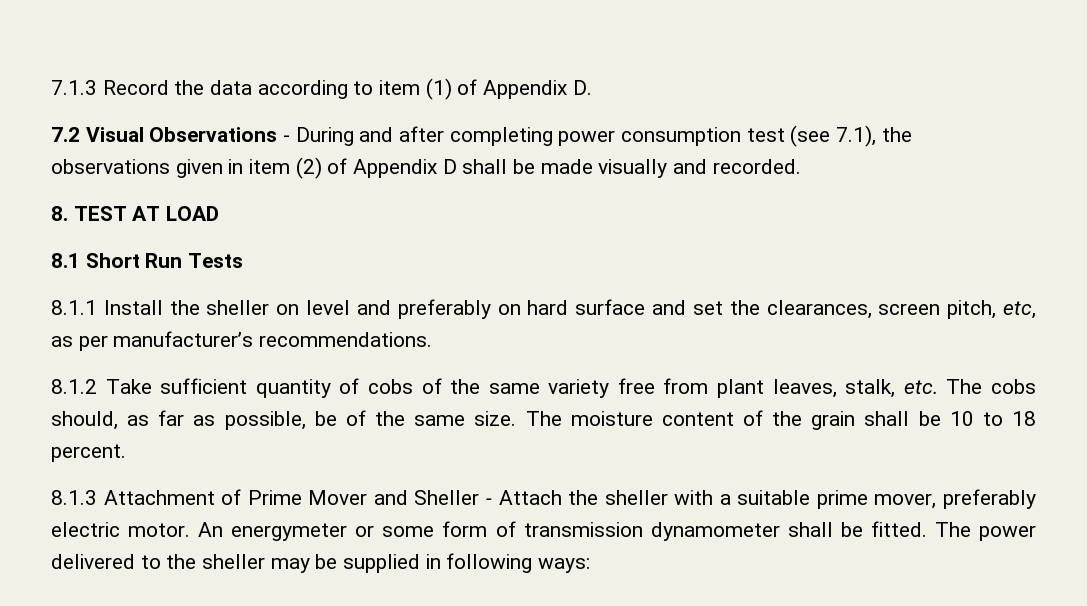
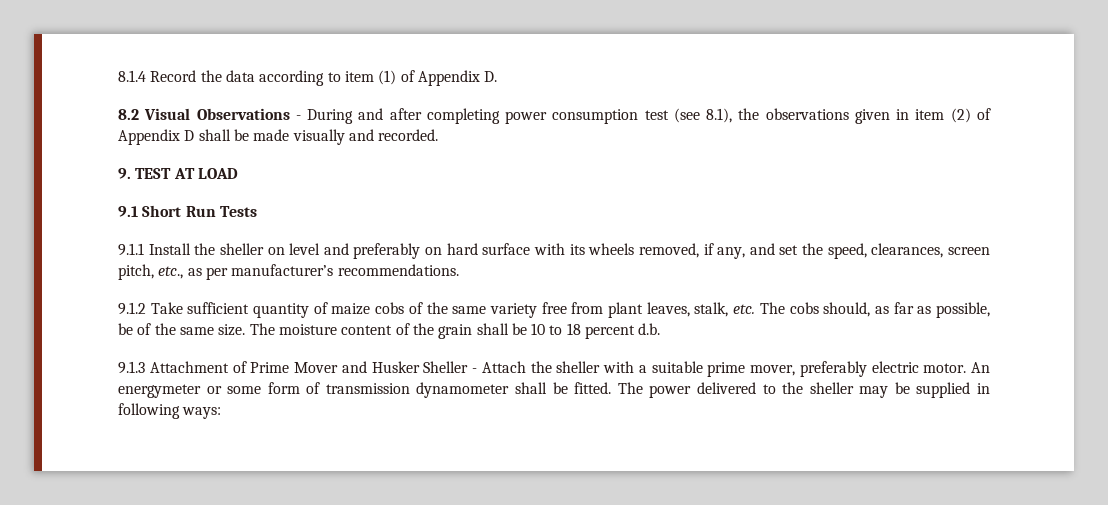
[51,80,97,95] 7.1.3 -> [118,70,146,82] 8.1.4
[51,127,80,142] 7.2 -> [118,109,139,120] 8.2
[836,125,877,147] 7.1), -> [706,108,733,123] 8.1),
[51,206,68,221] 8. -> [118,168,131,179] 9.
[51,253,80,268] 8.1 -> [118,206,138,217] 9.1
[51,300,97,315] 8.1.1 -> [118,243,144,256] 9.1.1
(646, 307) none -> [534,243,746,259] with its wheels removed, if any,
(760, 307) none -> [827,243,867,259] speed,
[1003,301,1037,319] etc, -> [158,266,184,279] etc.,
[51,379,97,394] 8.1.2 -> [118,302,146,315] 9.1.2
(360, 386) none -> [331,303,371,315] maize
[51,444,126,462] [51,490,97,505] percent. // 8.1.3 -> [585,323,661,339] [118,361,145,374] percent d.b. // 9.1.3
(408, 497) none -> [371,361,420,373] Husker

